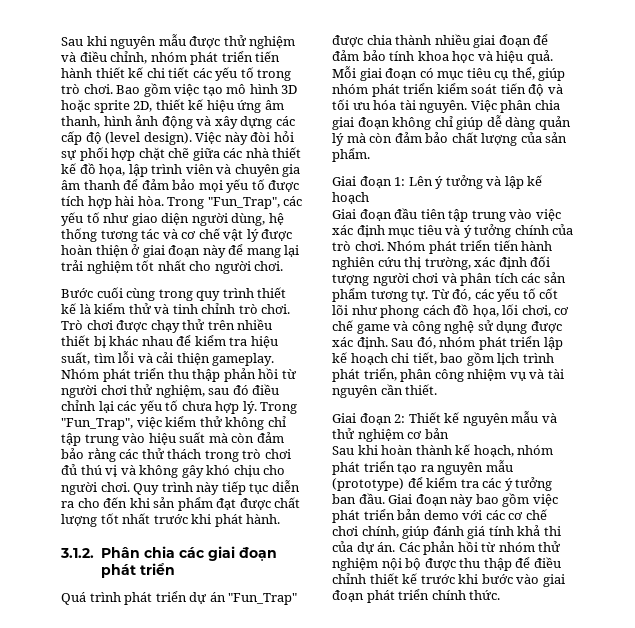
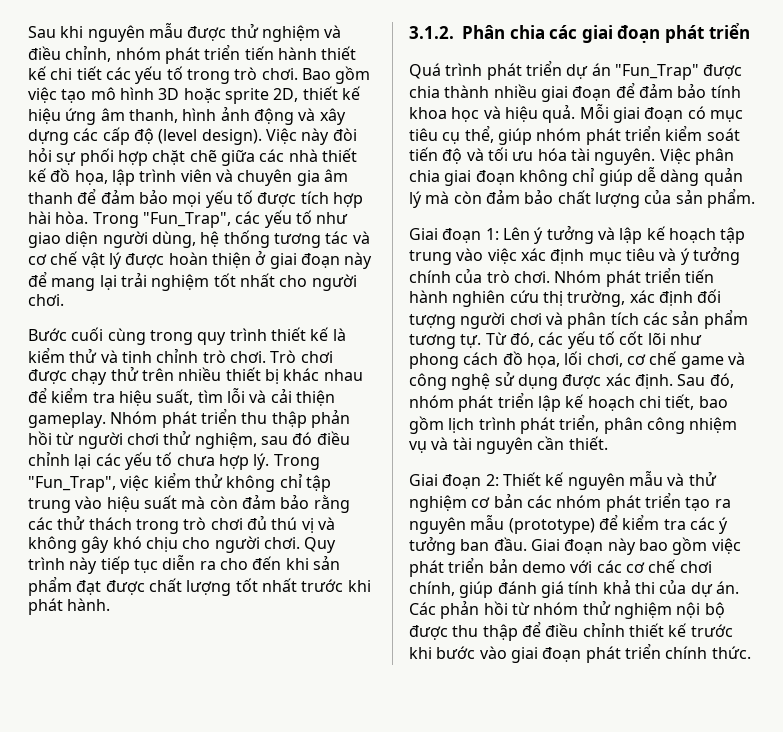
[332,208,446,221] // Giai đoạn đầu tiên -> (716, 235) none
[332,444,514,457] // Sau khi hoàn thành kế hoạch, -> [526,495,552,508] các

